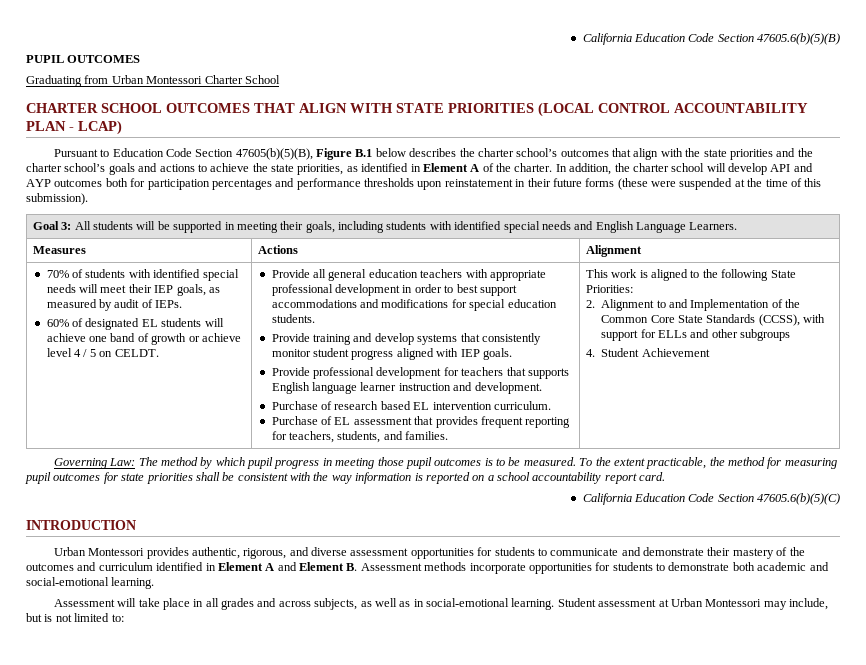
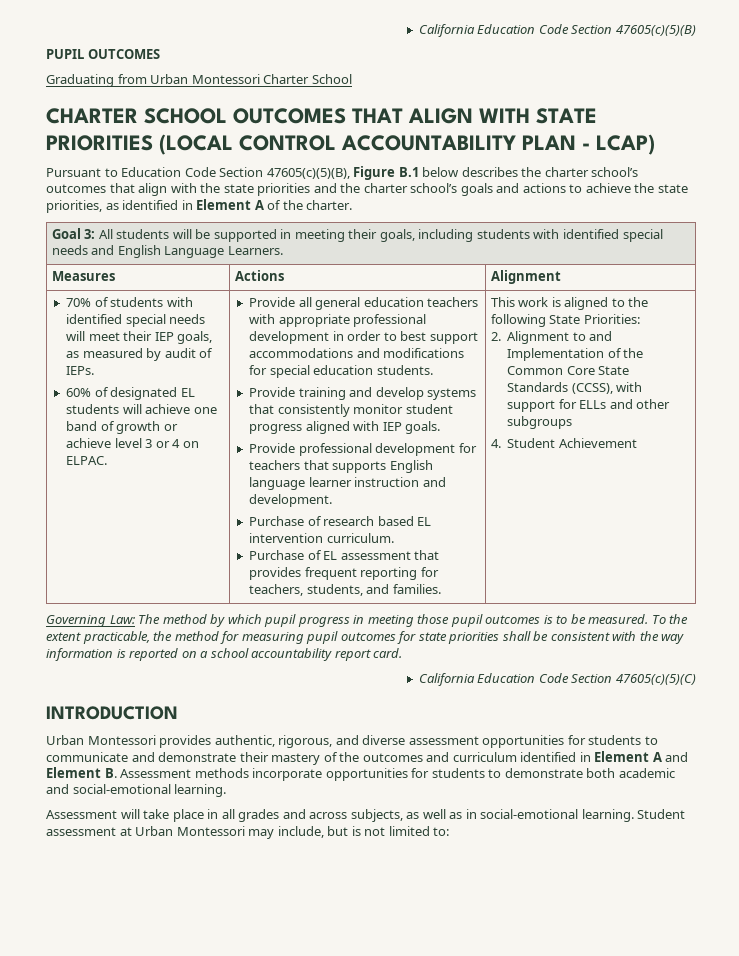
[582,33,840,45] California Education Code Section 47605.6(b)(5)(B) -> [418,24,696,37] California Education Code Section 47605(c)(5)(B)
[235,148,313,160] 47605(b)(5)(B), -> [266,168,350,179] 47605(c)(5)(B),
[555,163,813,175] [26,178,822,190] [26,193,88,205] In addition, the charter school will develop API and AYP outcomes both for participation percentages and performance thresholds upon reinstatement in their future forms (these were suspended at the time of this submission). -> (353, 205) none
[74,349,159,357] 4 / 5 on CELDT. -> [145,439,199,448] [66,456,108,465] 3 or 4 on ELPAC.
[757,493,840,505] 47605.6(b)(5)(C) -> [616,674,696,685] 47605(c)(5)(C)

